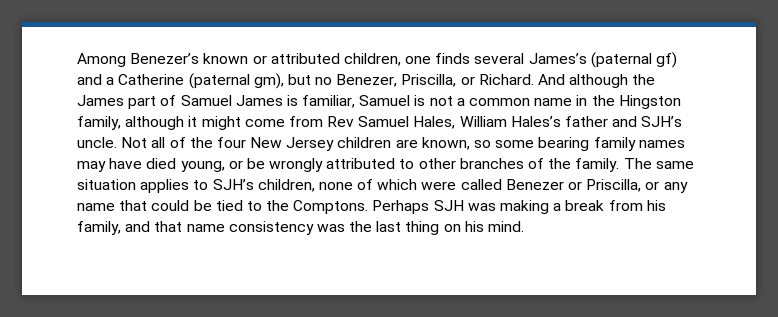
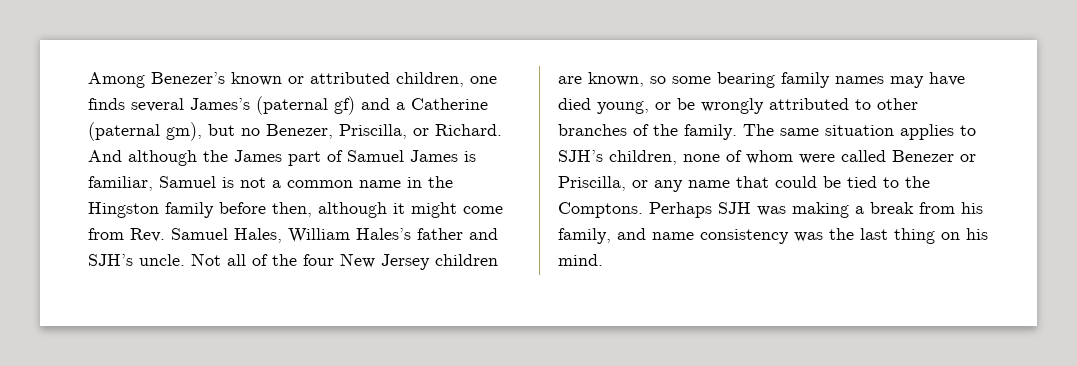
[77,116,121,130] family, -> [165,202,312,218] family before then,
[327,116,355,127] Rev -> [130,228,165,242] Rev.
[377,179,418,190] which -> [746,150,793,164] whom
[154,221,183,232] that -> (646, 234) none

